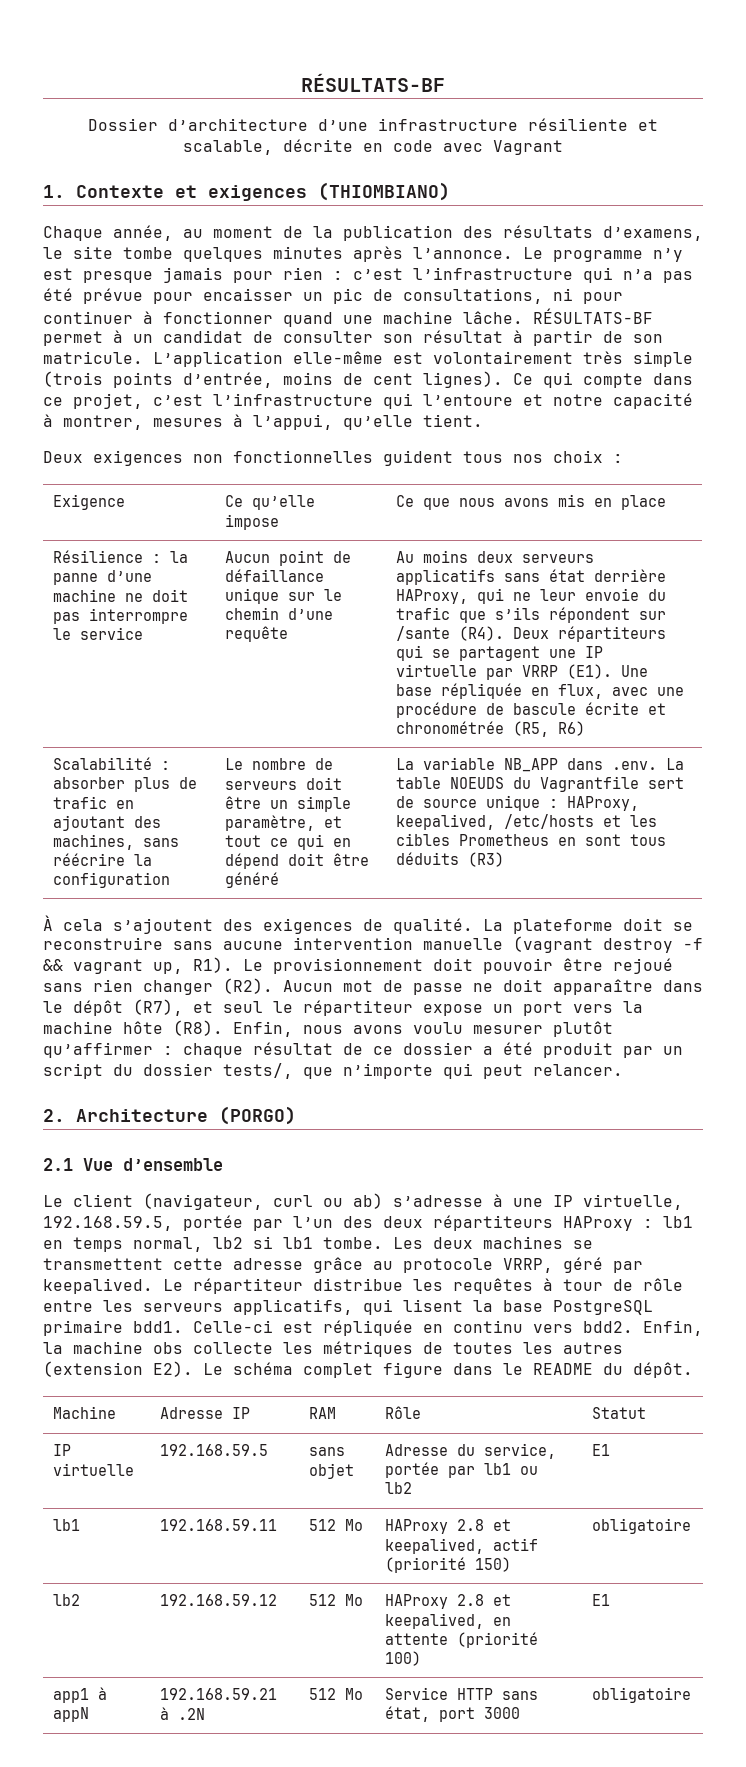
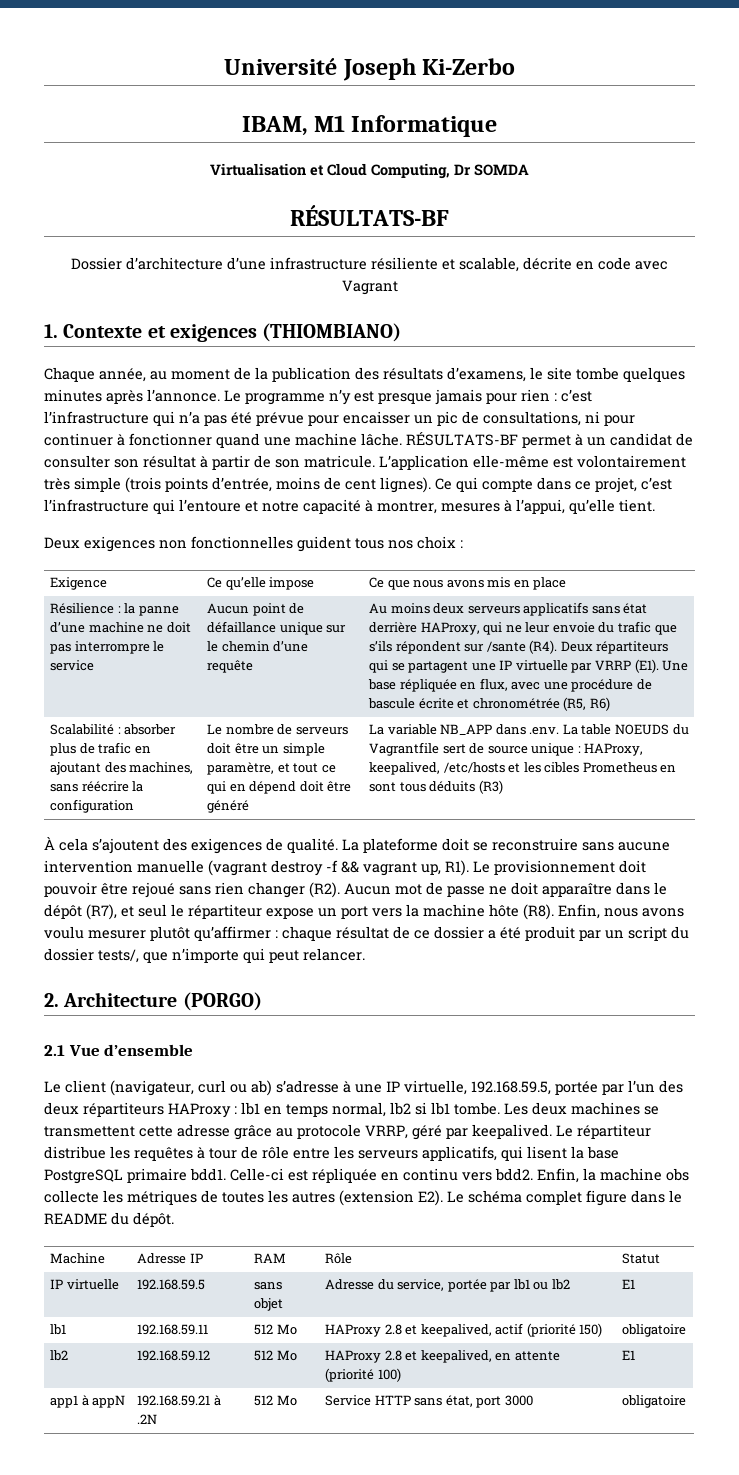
(301, 82) none -> [224,58,515,81] [241,115,498,137] [210,163,529,179] Université Joseph Ki-Zerbo // IBAM, M1 Informatique // Virtualisation et Cloud Computing, Dr SOMDA //

